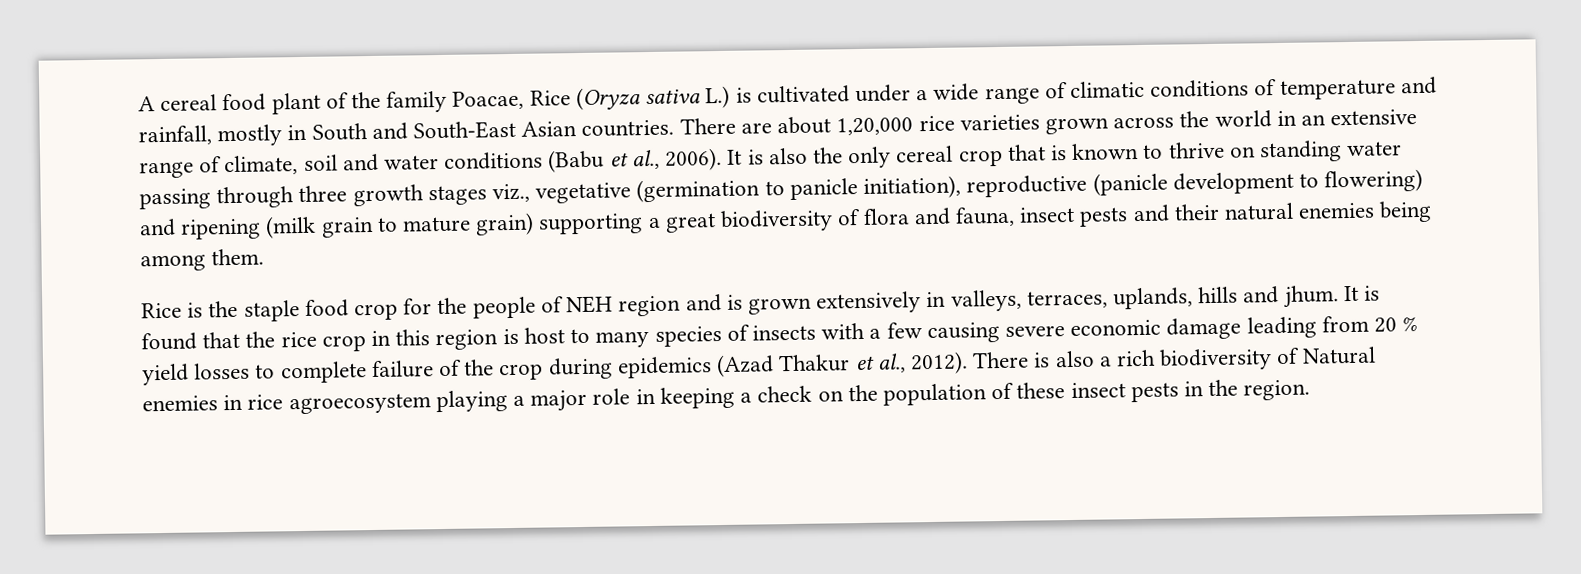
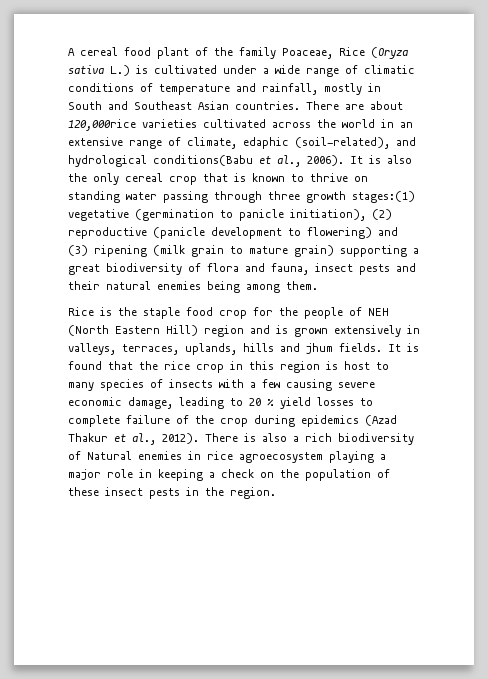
[452,90,525,110] Poacae, -> [282,48,333,59] Poaceae,
[413,120,517,140] South-East -> [134,101,192,110] Southeast
[836,114,1109,136] 1,20,000 rice varieties grown -> [68,119,266,131] 120,000rice varieties cultivated
[303,149,605,173] soil and water conditions (Babu -> [243,137,416,149] [68,155,253,167] edaphic (soil-related), and hydrological conditions(Babu
[427,183,531,206] stages viz., -> [352,191,415,203] stages:(1)
(962, 187) none -> [372,209,392,220] (2)
(176, 227) none -> [68,245,88,256] (3)
(614, 304) none -> [68,325,198,336] (North Eastern Hill)
[1282,285,1339,308] jhum. -> [306,343,382,354] jhum fields.
[1166,315,1369,340] damage leading from -> [128,397,243,409] damage, leading to

